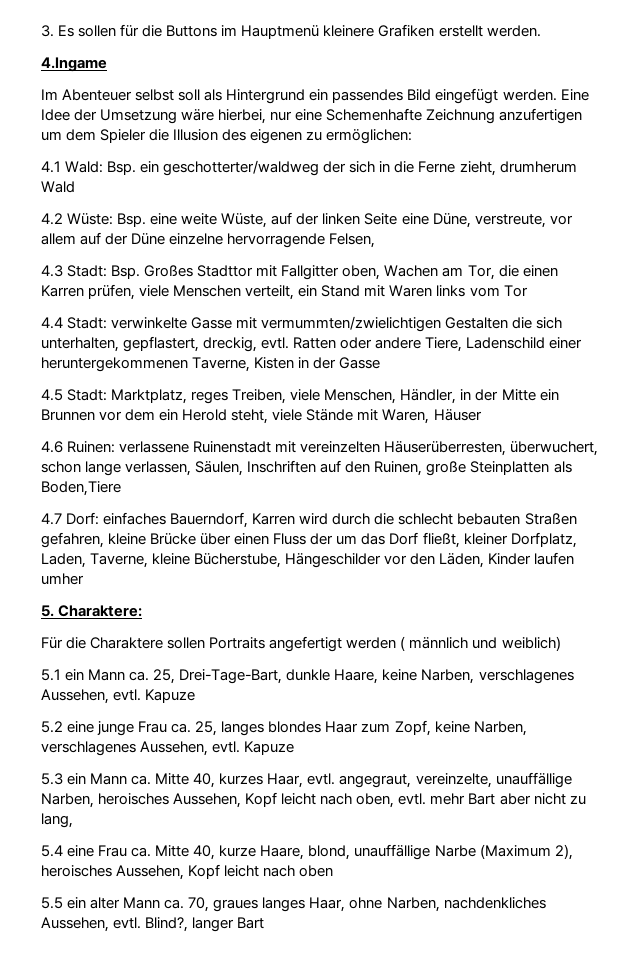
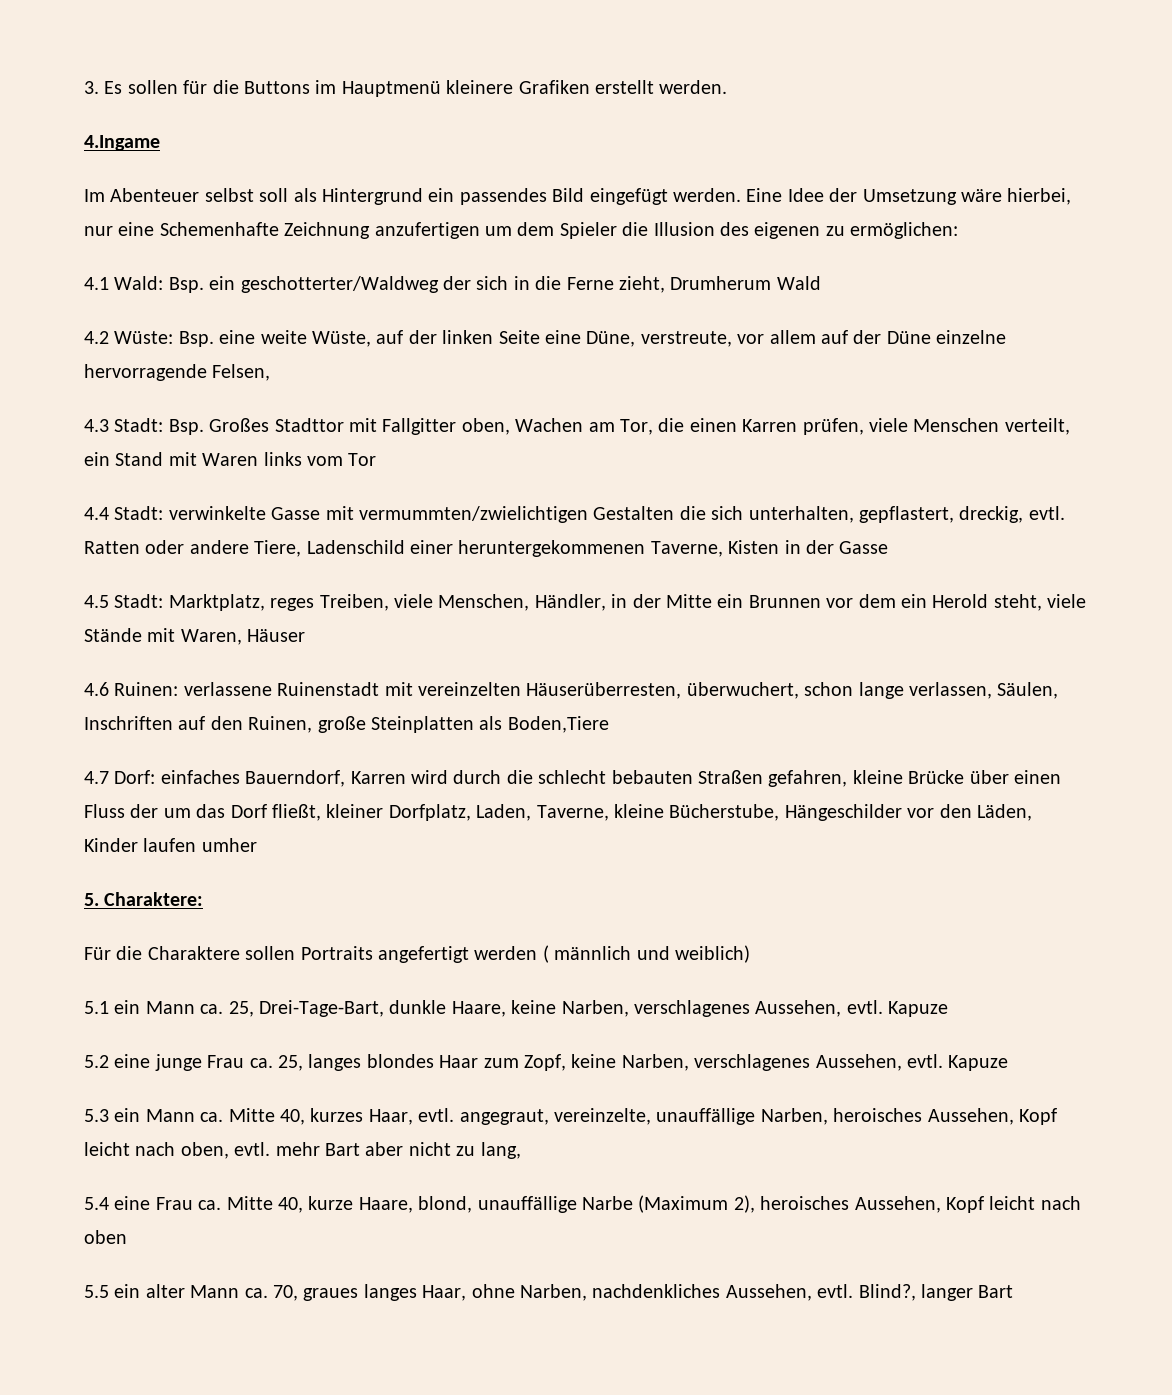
[163,160,320,176] geschotterter/waldweg -> [240,276,439,293] geschotterter/Waldweg
[499,161,577,173] drumherum -> [670,276,772,290] Drumherum

